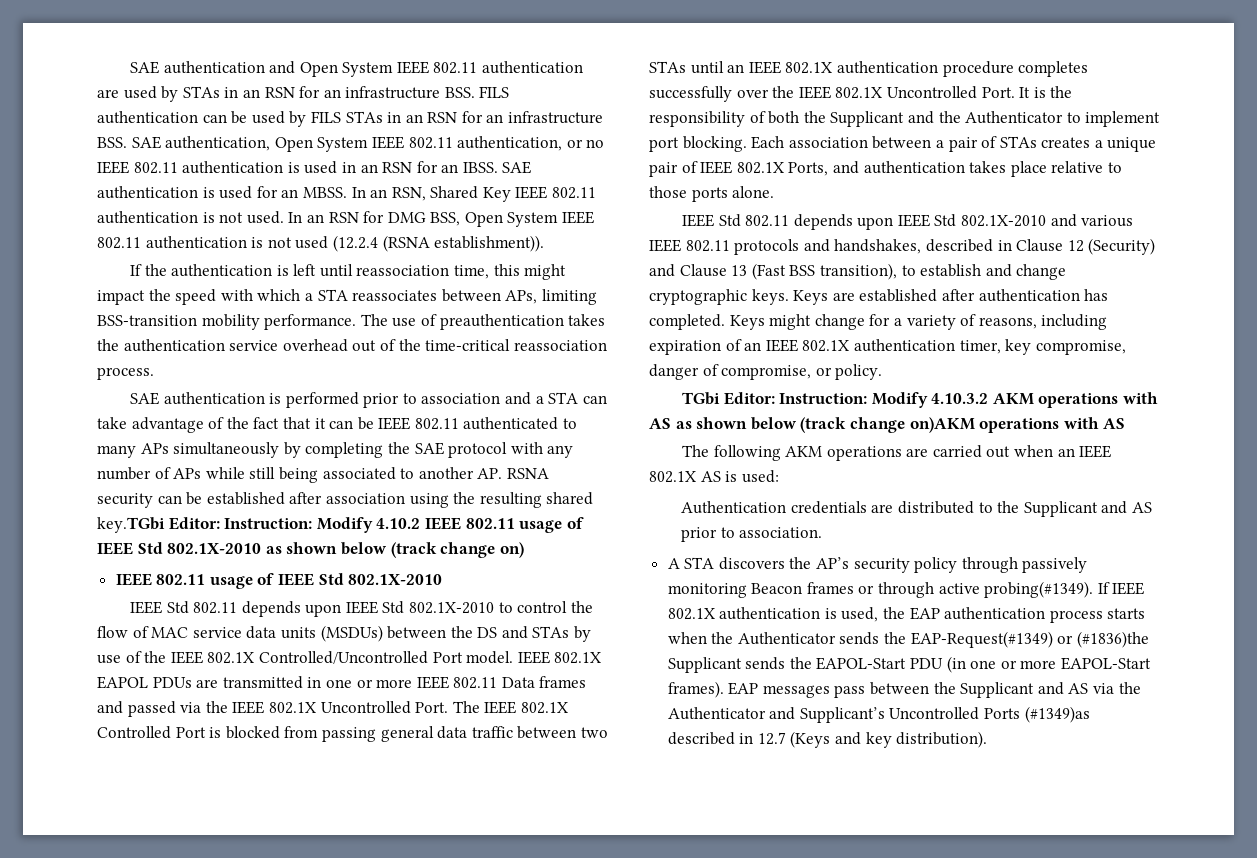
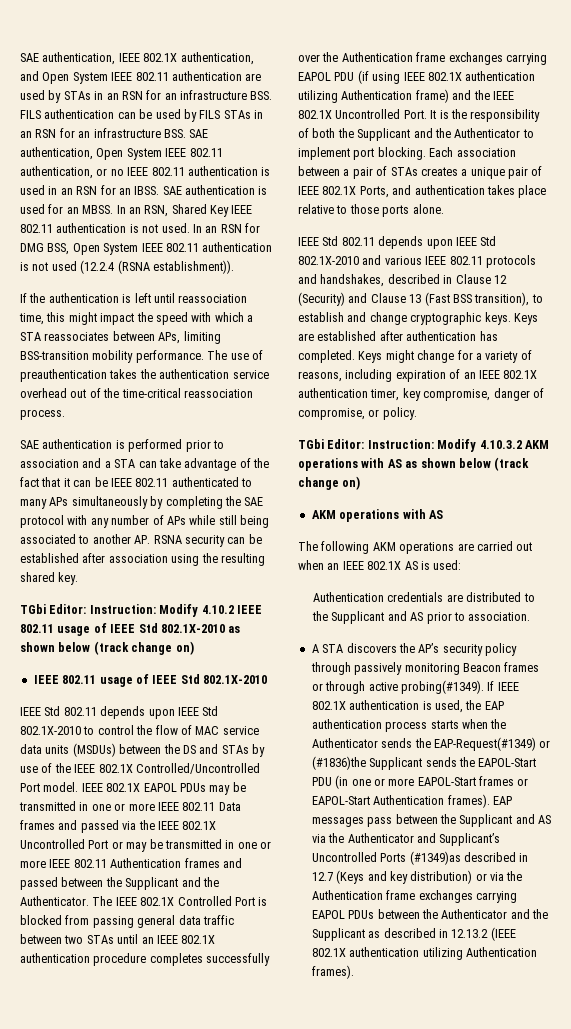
[129,61,265,74] SAE authentication -> [20,52,254,65] SAE authentication, IEEE 802.1X authentication,
[97,517,165,533] key.TGbi -> [58,572,79,585] [20,604,46,614] key. // TGbi
[196,679,219,688] are -> [209,782,246,795] may be
[415,702,449,713] Port. -> [88,839,271,852] [20,858,242,868] [20,877,219,890] [20,896,89,906] Port or may be transmitted in one or more IEEE 802.11 Authentication frames and passed between the Supplicant and the Authenticator.
(795, 92) none -> [341,52,547,65] [298,70,536,84] [298,89,490,103] Authentication frame exchanges carrying EAPOL PDU (if using IEEE 802.1X authentication utilizing Authentication frame) and the
[909,417,975,433] on)AKM -> [342,476,361,490] [311,510,336,519] on) // AKM
(1152, 663) none -> [479,776,529,786] [311,795,445,805] frames or EAPOL-Start Authentication
[896,731,988,748] distribution). -> [410,870,523,884] [311,890,517,903] [311,909,548,919] [311,927,516,941] [311,947,537,960] [311,965,354,979] distribution) or via the Authentication frame exchanges carrying EAPOL PDUs between the Authenticator and the Supplicant as described in 12.13.2 (IEEE 802.1X authentication utilizing Authentication frames).

